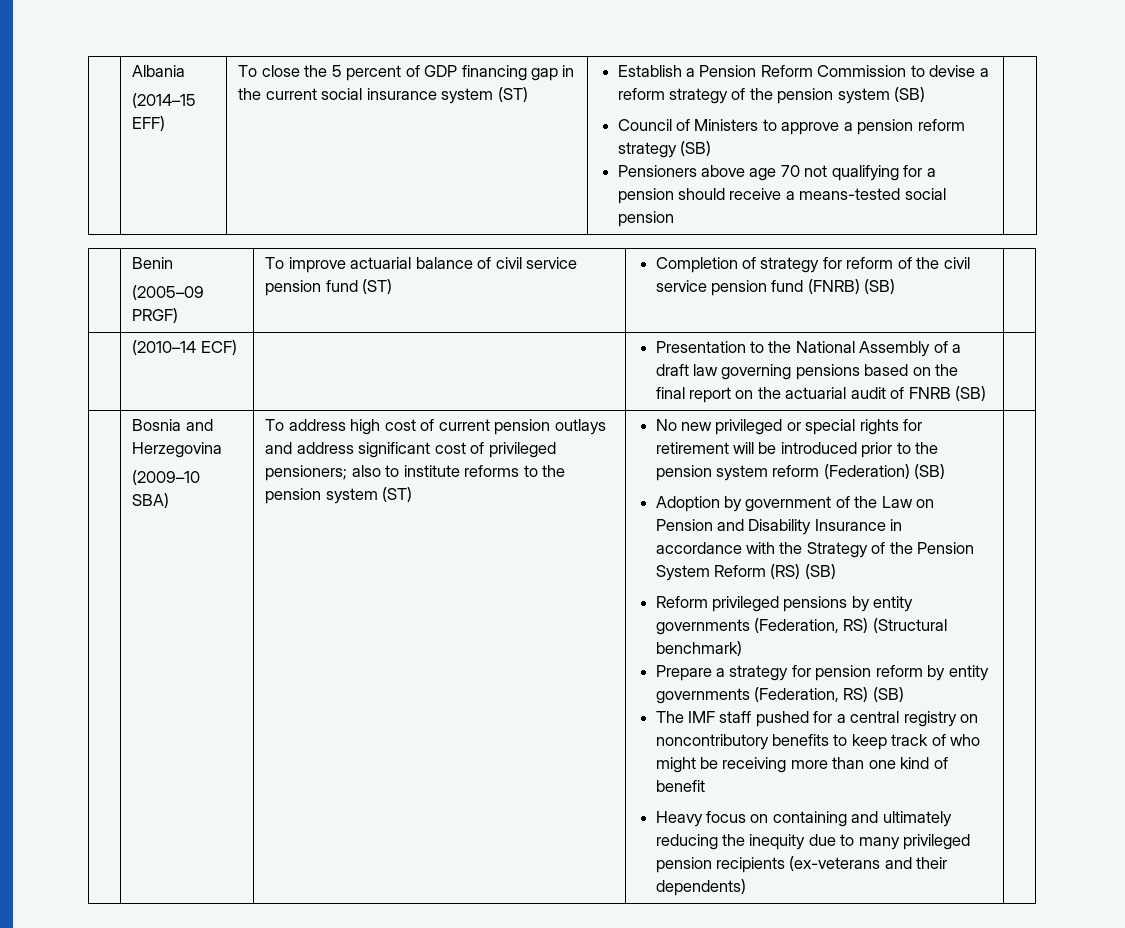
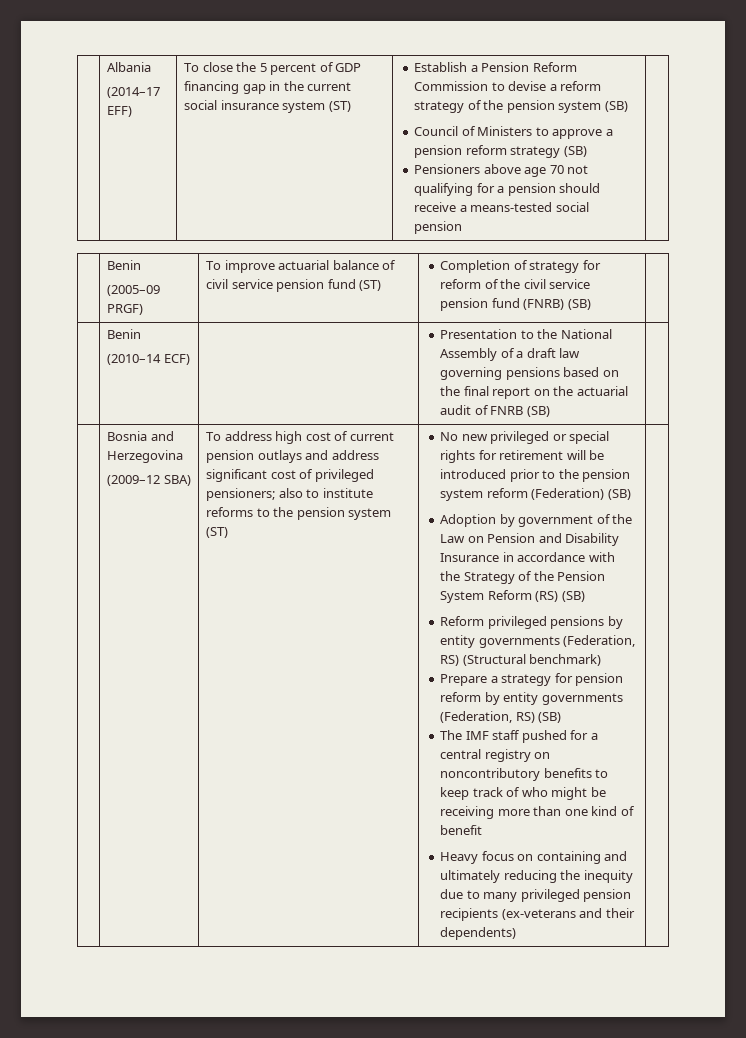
[132,93,197,108] (2014–15 -> [107,87,161,98] (2014–17
(896, 286) none -> [107,329,142,339] Benin //
[132,470,201,485] (2009–10 -> [107,475,161,486] (2009–12

